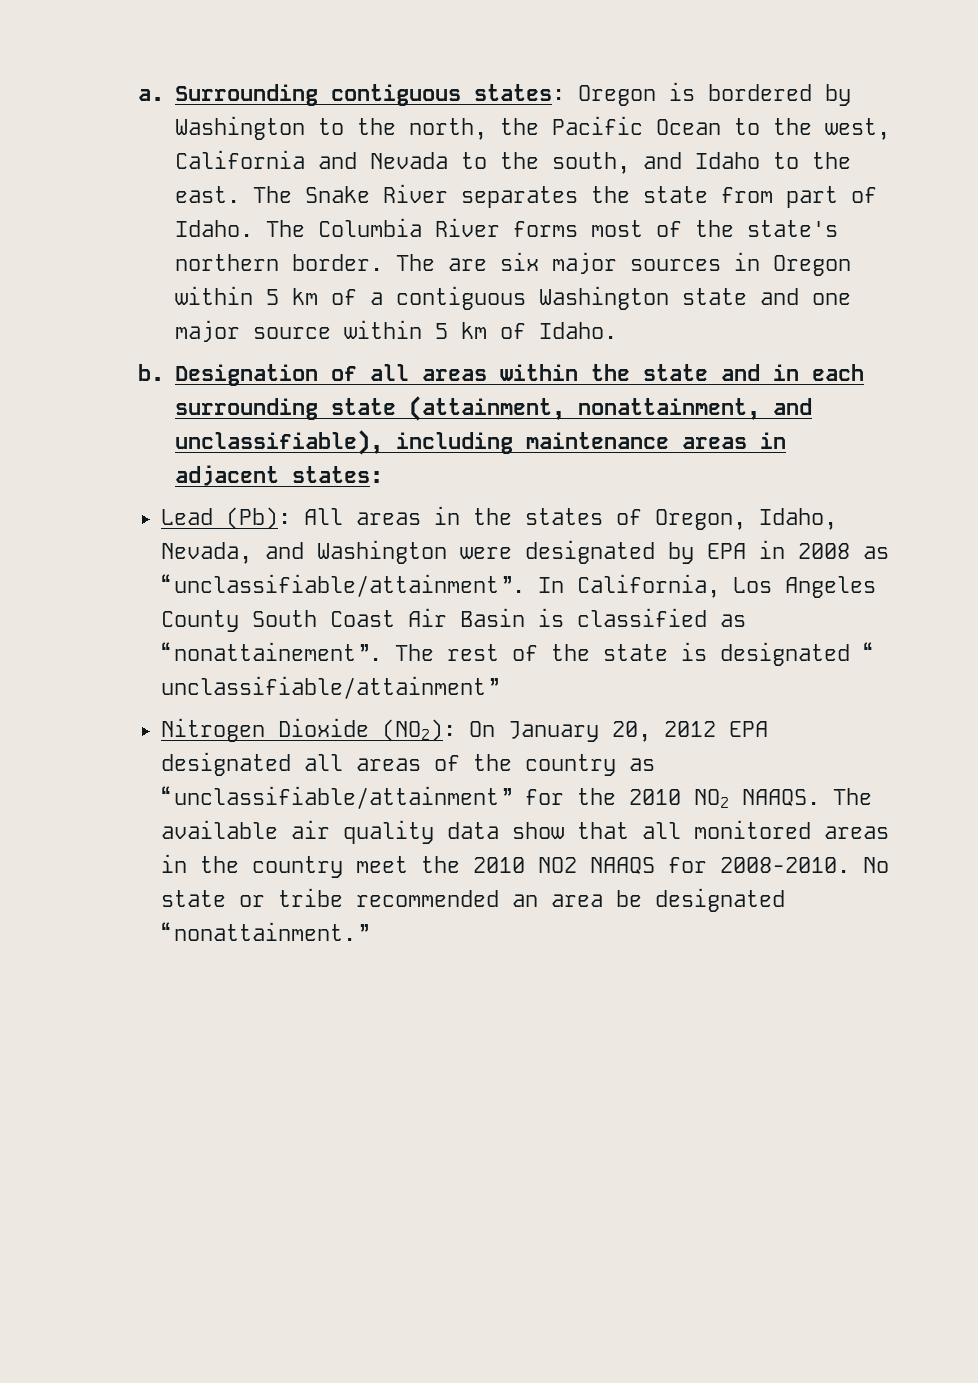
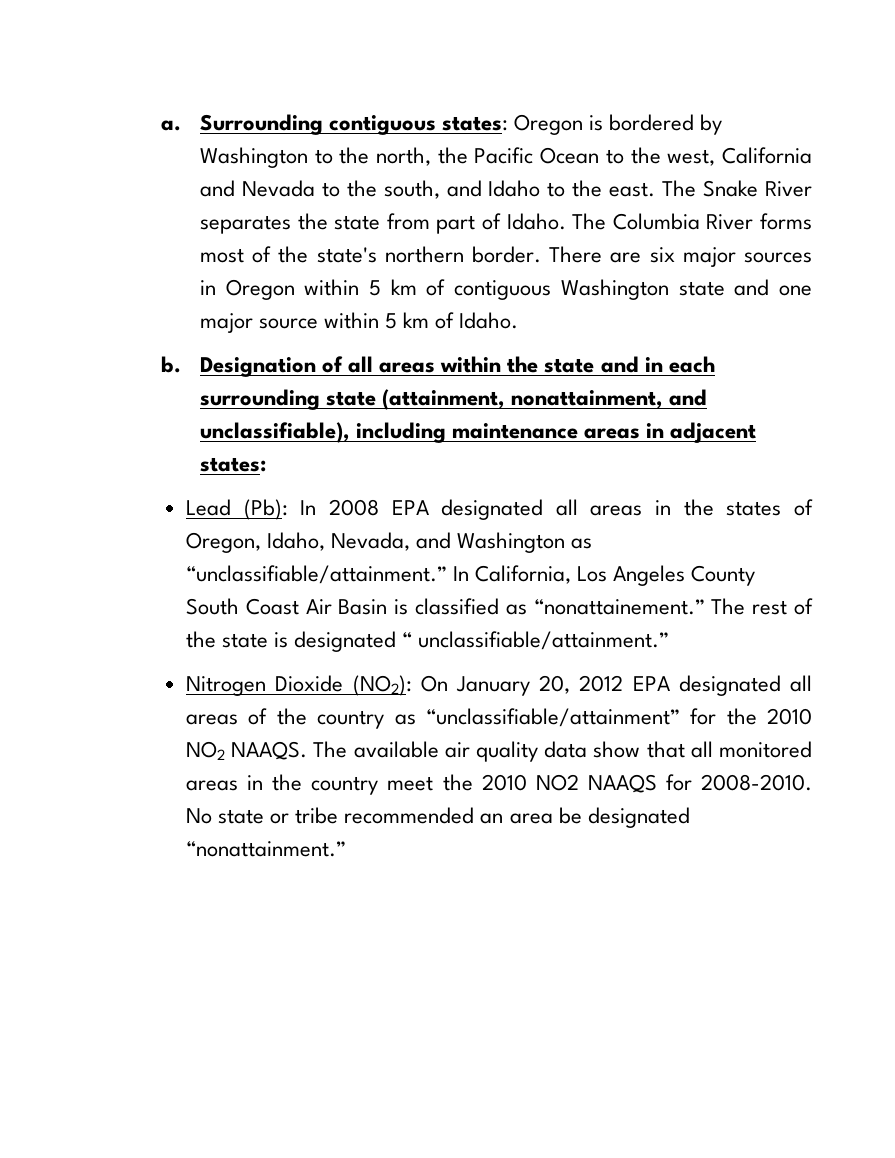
[395,254,435,271] The -> [549,246,603,263] There
[369,292,383,305] a -> (446, 287) none
[304,508,344,525] All -> [300,499,578,520] In 2008 EPA designated all
[460,540,890,564] [161,574,526,597] were designated by EPA in 2008 as “unclassifiable/attainment”. -> [571,538,593,549] [186,565,448,584] as “unclassifiable/attainment.”
[161,642,383,661] “nonattainement”. -> [533,599,705,615] “nonattainement.”
[161,676,500,699] unclassifiable/attainment” -> [418,631,670,650] unclassifiable/attainment.”

